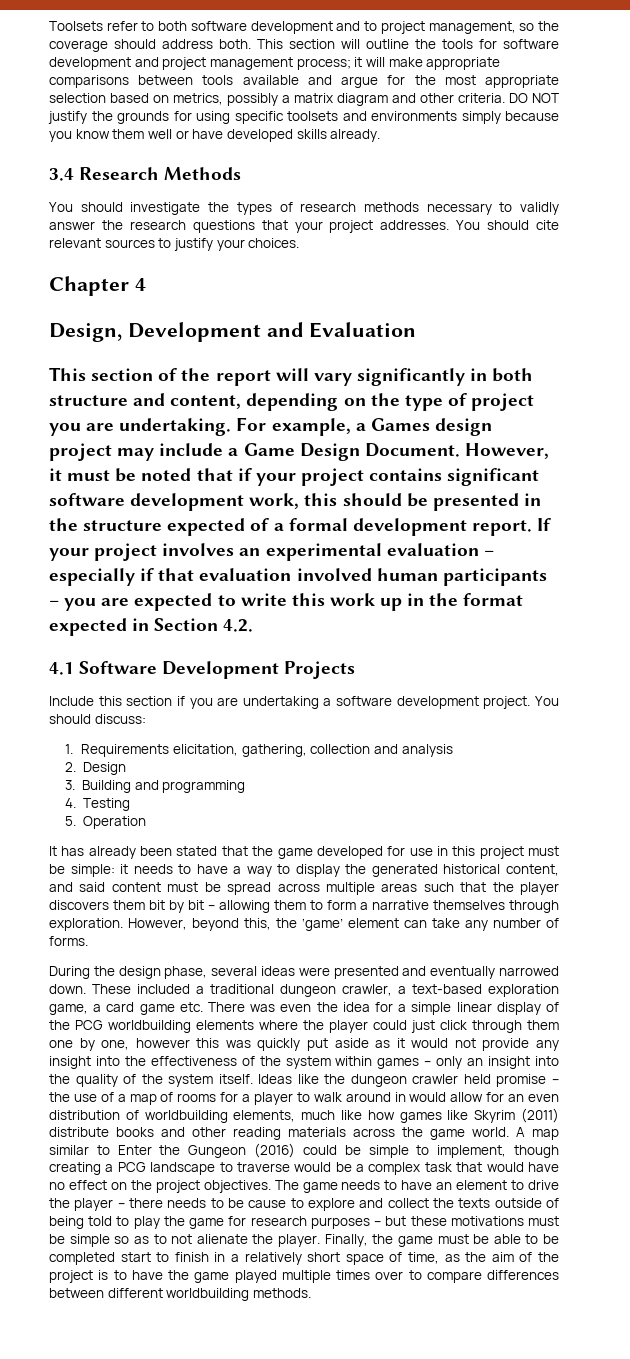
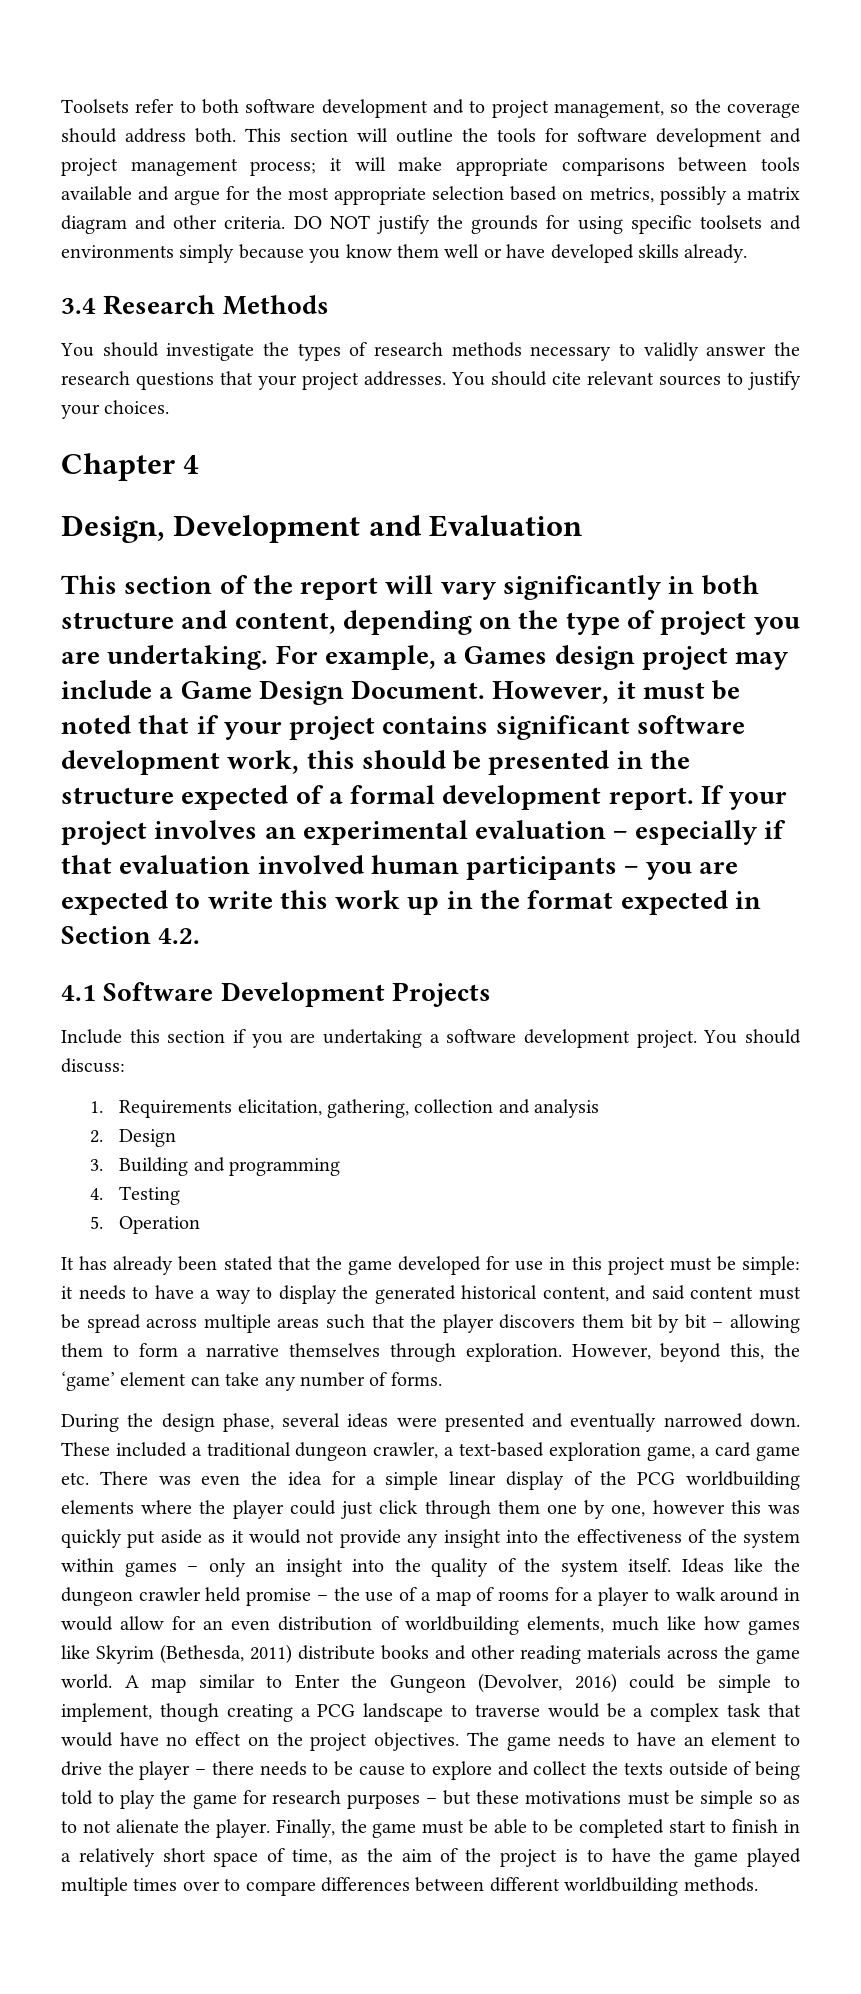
[521,1108,560,1123] (2011) -> [160,1644,292,1664] (Bethesda, 2011)
[254,1143,296,1158] (2016) -> [478,1673,617,1693] (Devolver, 2016)

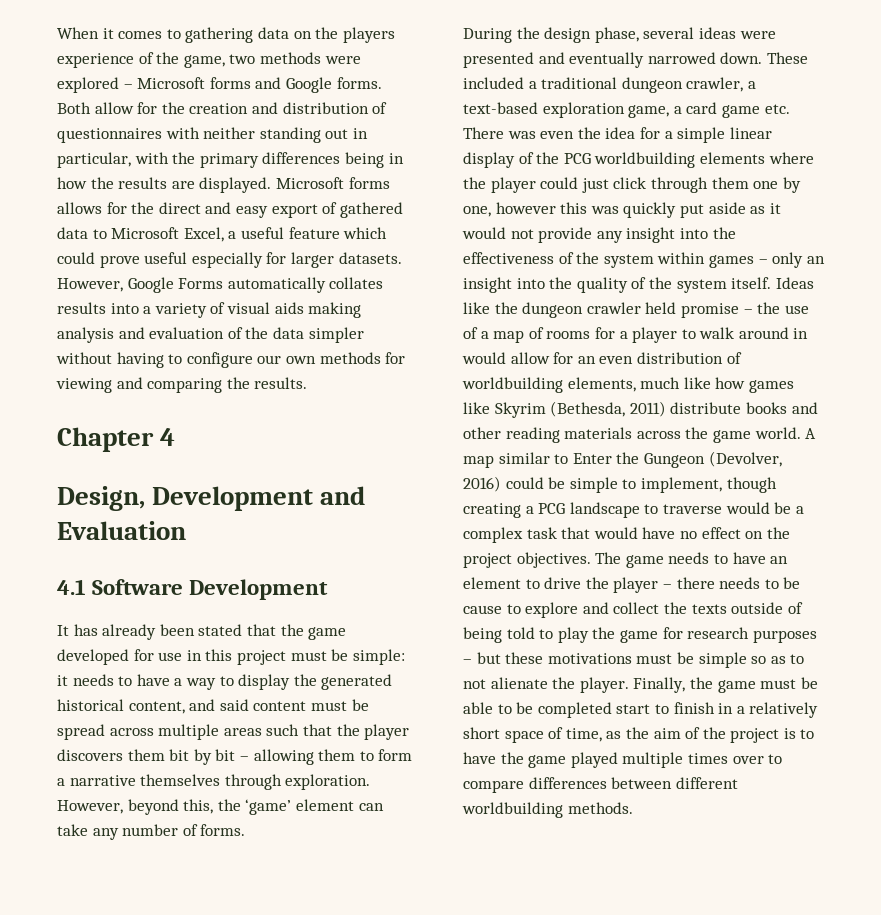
[61,99,801,118] [61,128,801,147] [61,157,800,176] [61,186,800,205] [61,215,801,234] [61,244,748,263] [61,295,329,315] [60,342,800,361] [61,371,801,390] [61,400,170,419] Toolsets refer to both software development and to project management, so the coverage should address both. This section will outline the tools for software development and project management process; it will make appropriate comparisons between tools available and argue for the most appropriate selection based on metrics, possibly a matrix diagram and other criteria. DO NOT justify the grounds for using specific toolsets and environments simply because you know them well or have developed skills already. // 3.4 Research Methods // You should investigate the types of research methods necessary to validly answer the research questions that your project addresses. You should cite relevant sources to justify your choices. -> [57,27,395,43] [57,52,361,68] [57,77,382,93] [57,102,388,114] [57,127,368,143] [57,152,404,168] [57,177,390,193] [57,202,403,218] [57,227,388,242] [57,252,402,268] [57,277,384,293] [57,302,362,318] [57,327,364,343] [56,352,406,368] [56,377,308,393] When it comes to gathering data on the players experience of the game, two methods were explored – Microsoft forms and Google forms. Both allow for the creation and distribution of questionnaires with neither standing out in particular, with the primary differences being in how the results are displayed. Microsoft forms allows for the direct and easy export of gathered data to Microsoft Excel, a useful feature which could prove useful especially for larger datasets. However, Google Forms automatically collates results into a variety of visual aids making analysis and evaluation of the data simpler without having to configure our own methods for viewing and comparing the results.
[61,575,759,600] [61,610,800,635] [61,645,789,670] [61,680,741,705] [61,715,746,740] [61,750,691,775] [61,785,788,810] [61,820,787,845] [61,855,739,880] [61,890,761,915] [61,926,201,944] [61,982,491,1007] [61,1029,801,1048] [61,1058,125,1073] [90,1099,600,1118] [90,1129,177,1147] [90,1157,340,1176] [90,1186,181,1205] [90,1216,201,1234] This section of the report will vary significantly in both structure and content, depending on the type of project you are undertaking. For example, a Games design project may include a Game Design Document. However, it must be noted that if your project contains significant software development work, this should be presented in the structure expected of a formal development report. If your project involves an experimental evaluation – especially if that evaluation involved human participants – you are expected to write this work up in the format expected in Section 4.2. // 4.1 Software Development Projects // Include this section if you are undertaking a software development project. You should discuss: // 1. Requirements elicitation, gathering, collection and analysis // 2. Design // 3. Building and programming // 4. Testing // 5. Operation -> [57,579,329,600] 4.1 Software Development

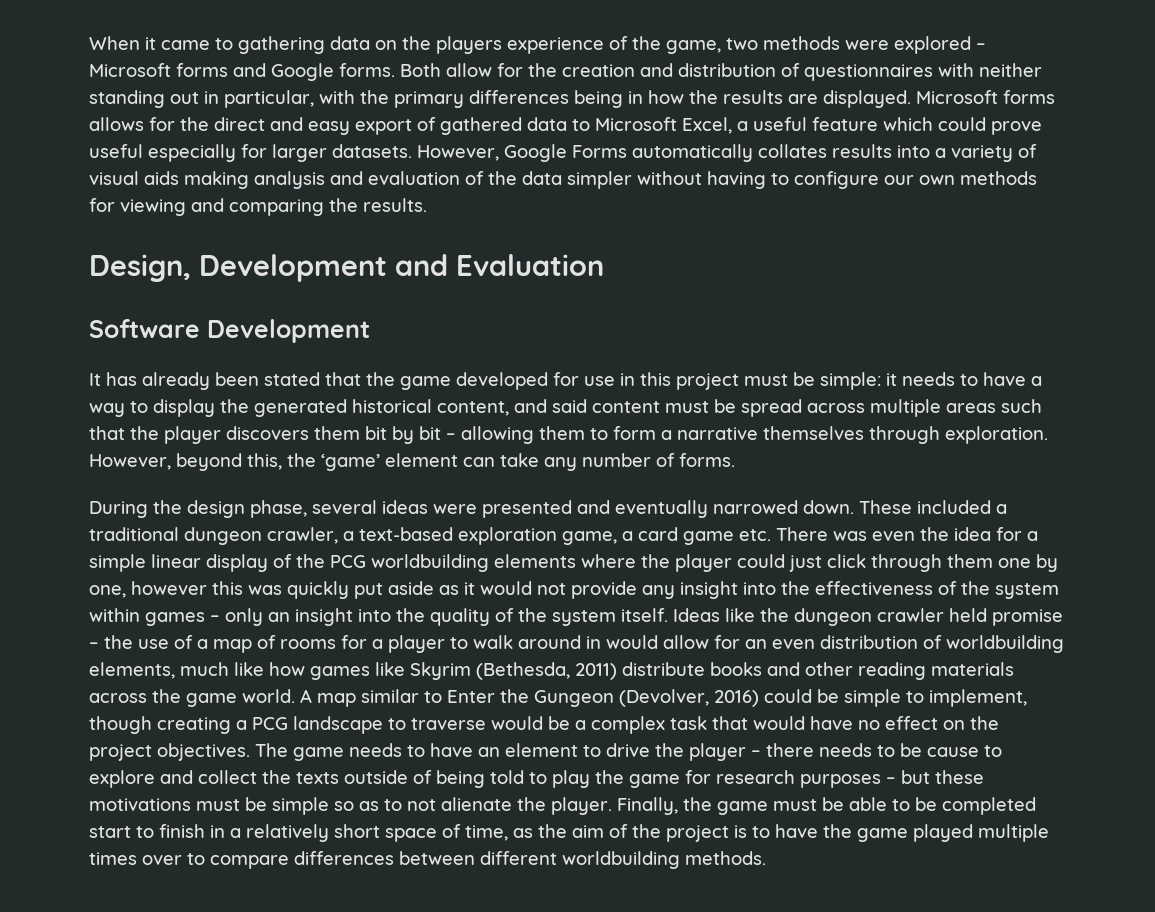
[118,31,163,39] comes -> [161,40,210,50] came
[57,427,176,452] // Chapter 4 -> (427, 205) none
[57,579,86,595] 4.1 -> (604, 265) none

